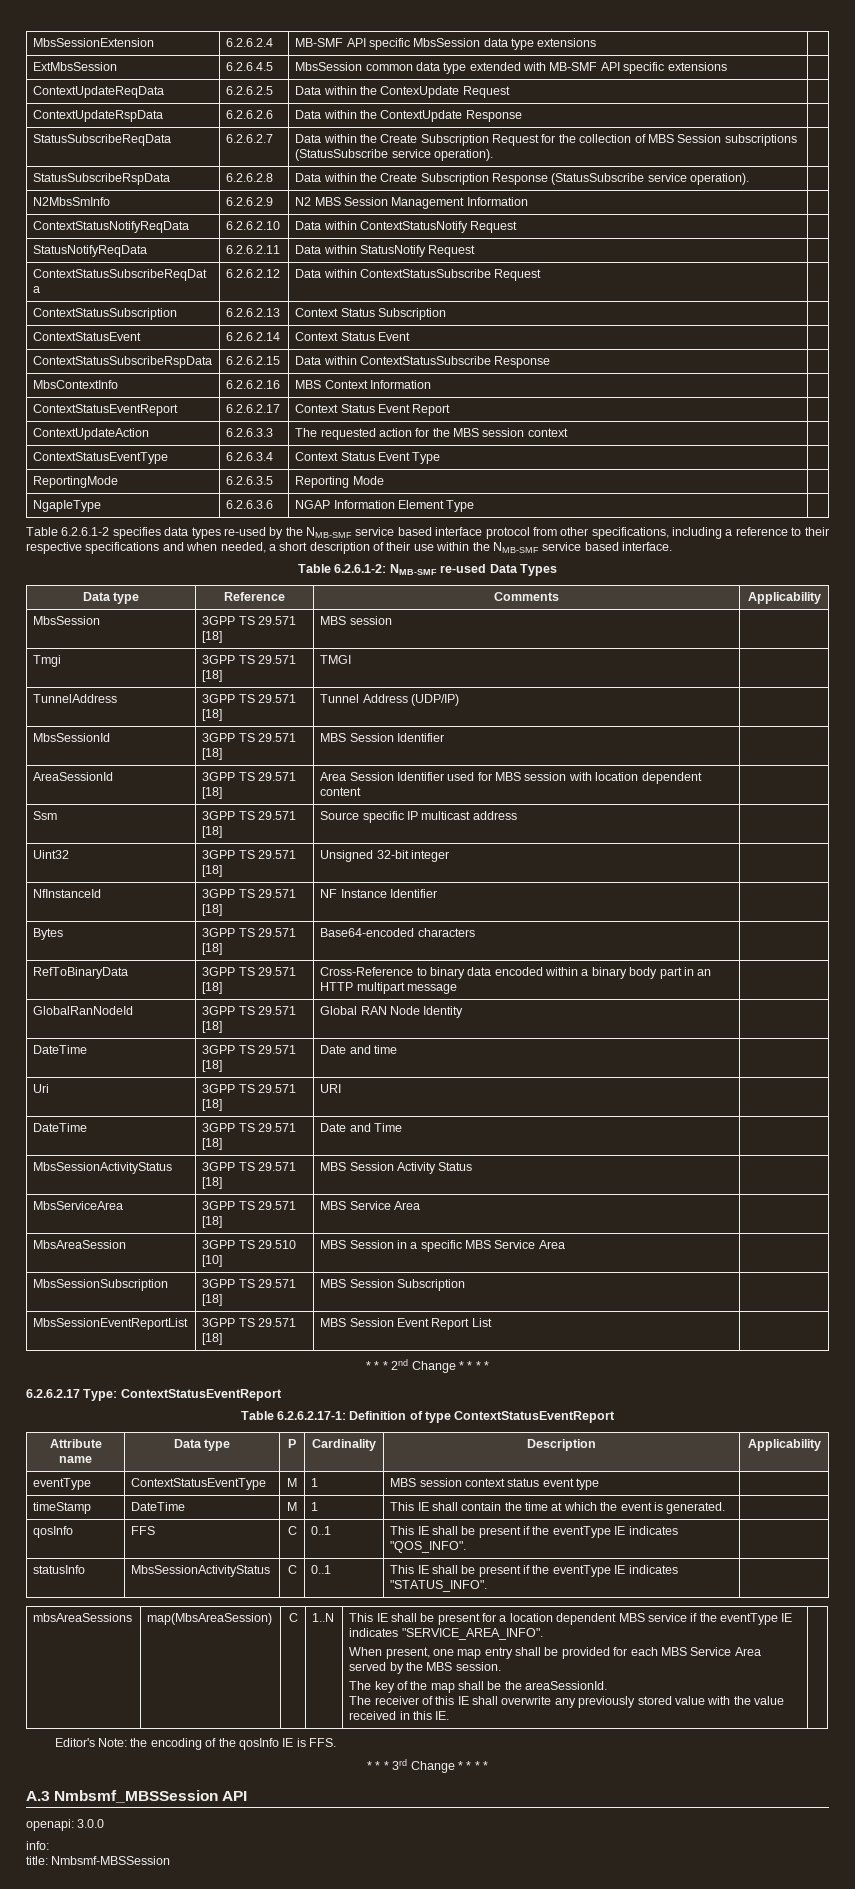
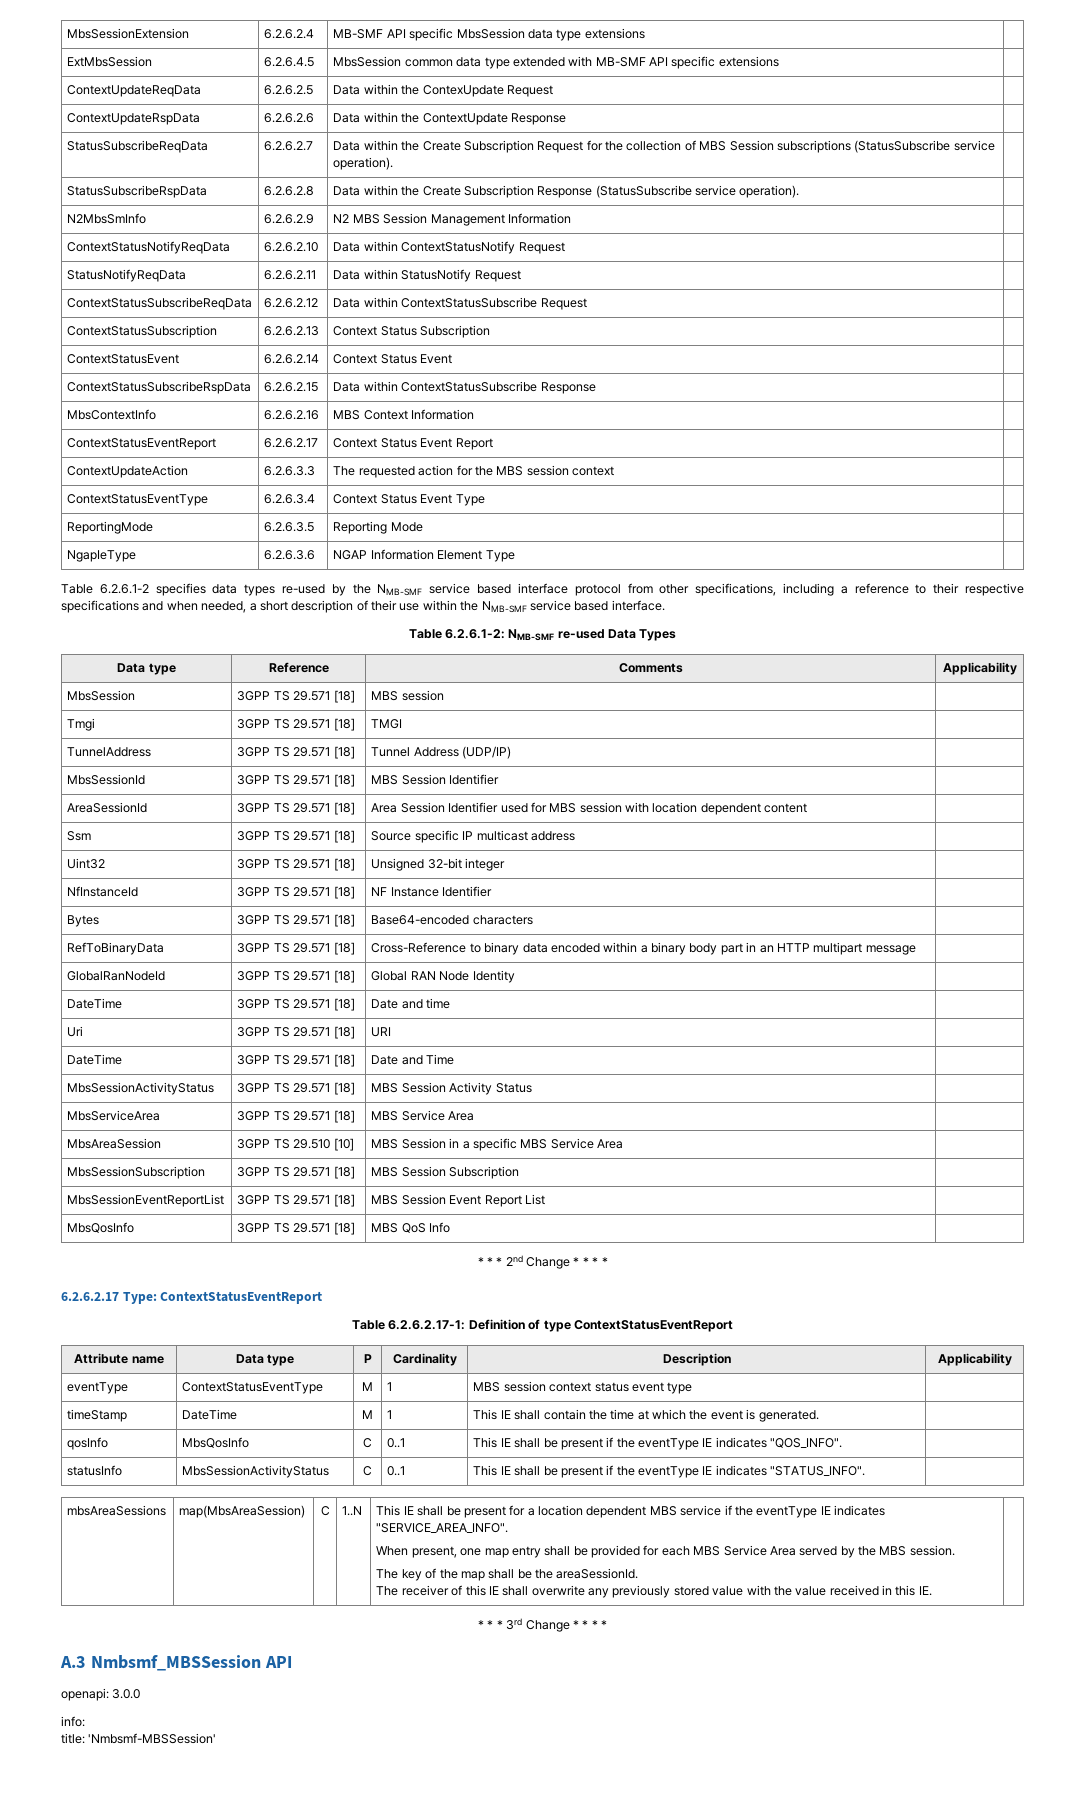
(492, 1322) none -> [67,1222,135,1233] [237,1222,355,1235] [371,1222,451,1233] // MbsQosInfo | 3GPP TS 29.571 [18] | MBS QoS Info |
[131,1526,156,1535] FFS -> [182,1437,250,1448] MbsQosInfo
[54,1738,337,1750] // Editor's Note: the encoding of the qosInfo IE is FFS. -> (932, 1591) none
[51,1856,171,1865] Nmbsmf-MBSSession -> [88,1733,217,1744] 'Nmbsmf-MBSSession'

